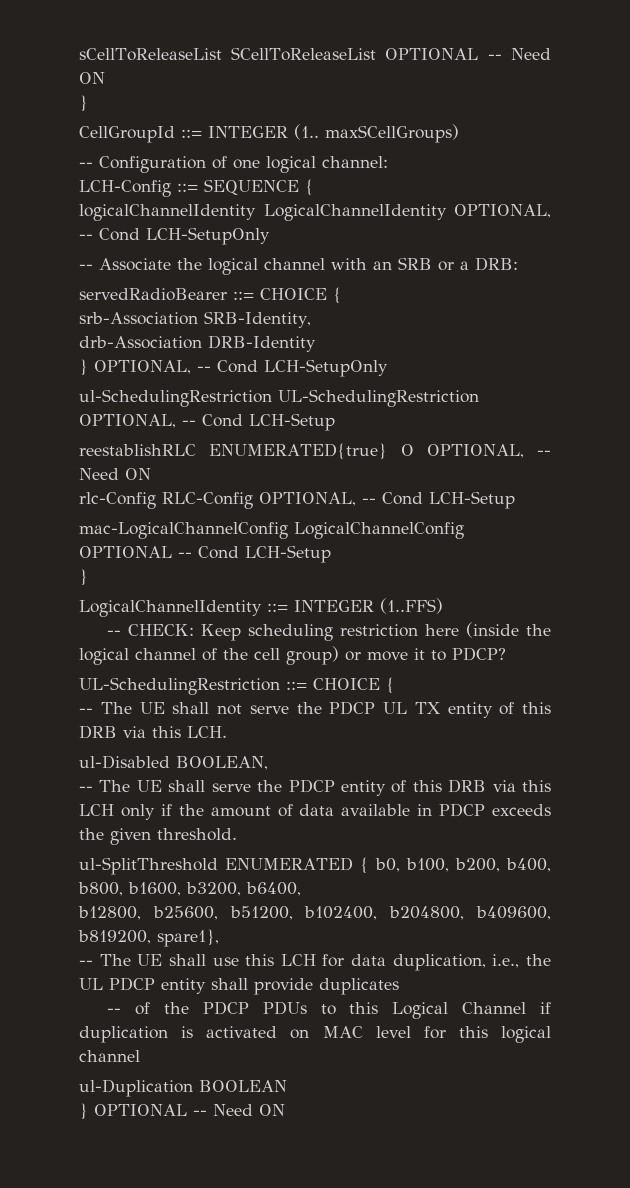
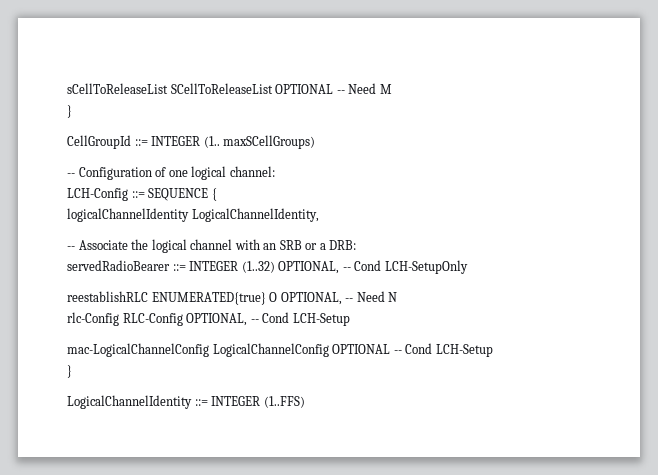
[79,72,105,84] ON -> [379,84,392,94] M
[263,204,551,221] [79,227,270,245] LogicalChannelIdentity OPTIONAL, -- Cond LCH-SetupOnly -> [191,208,319,222] LogicalChannelIdentity,
[260,287,342,304] [79,311,311,328] [79,335,316,352] [79,359,388,377] [79,389,479,407] [79,413,335,431] CHOICE { // srb-Association SRB-Identity, // drb-Association DRB-Identity // } OPTIONAL, -- Cond LCH-SetupOnly // ul-SchedulingRestriction UL-SchedulingRestriction OPTIONAL, -- Cond LCH-Setup -> [189,260,468,274] INTEGER (1..32) OPTIONAL, -- Cond LCH-SetupOnly
[125,468,151,480] ON -> [388,292,398,302] N
[107,622,551,641] [79,646,506,665] [79,677,395,695] [79,701,551,718] [79,725,227,739] [79,755,268,770] [79,779,552,796] [79,803,551,820] [79,828,237,845] [79,857,551,875] [78,882,301,896] [78,906,551,920] [78,929,219,947] [79,954,551,971] [79,977,399,995] [107,1001,551,1019] [79,1026,551,1043] [79,1050,140,1062] [79,1079,287,1097] [79,1103,285,1120] // -- CHECK: Keep scheduling restriction here (inside the logical channel of the cell group) or move it to PDCP? // UL-SchedulingRestriction ::= CHOICE { // -- The UE shall not serve the PDCP UL TX entity of this DRB via this LCH. // ul-Disabled BOOLEAN, // -- The UE shall serve the PDCP entity of this DRB via this LCH only if the amount of data available in PDCP exceeds the given threshold. // ul-SplitThreshold ENUMERATED { b0, b100, b200, b400, b800, b1600, b3200, b6400, // b12800, b25600, b51200, b102400, b204800, b409600, b819200, spare1}, // -- The UE shall use this LCH for data duplication, i.e., the UL PDCP entity shall provide duplicates // -- of the PDCP PDUs to this Logical Channel if duplication is activated on MAC level for this logical channel // ul-Duplication BOOLEAN // } OPTIONAL -- Need ON -> (305, 402) none

